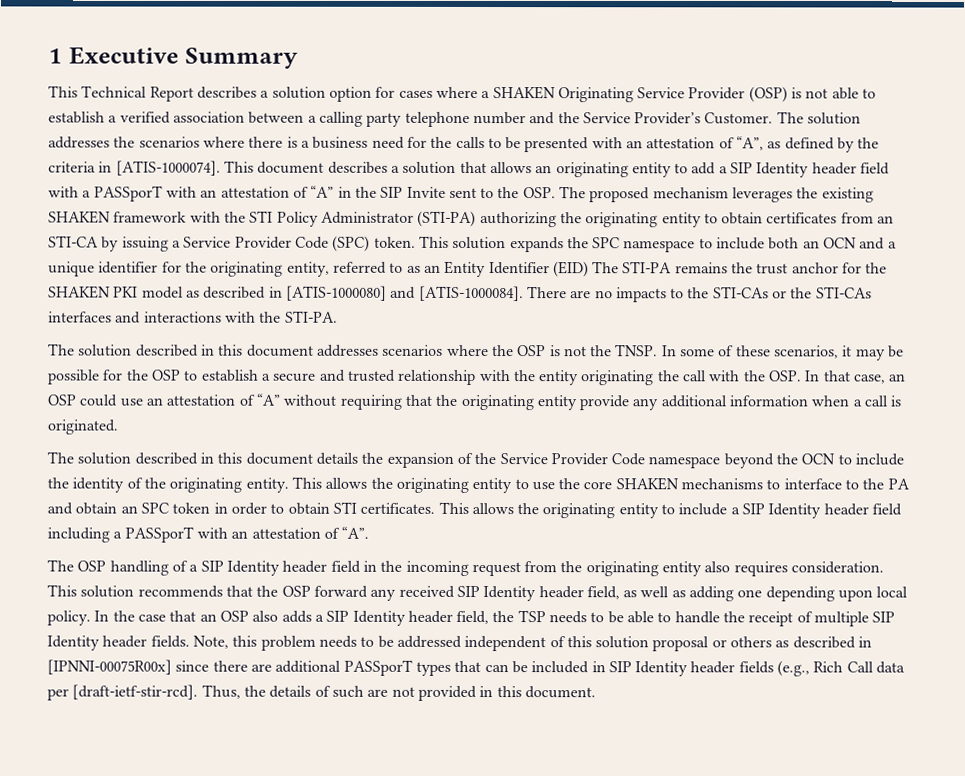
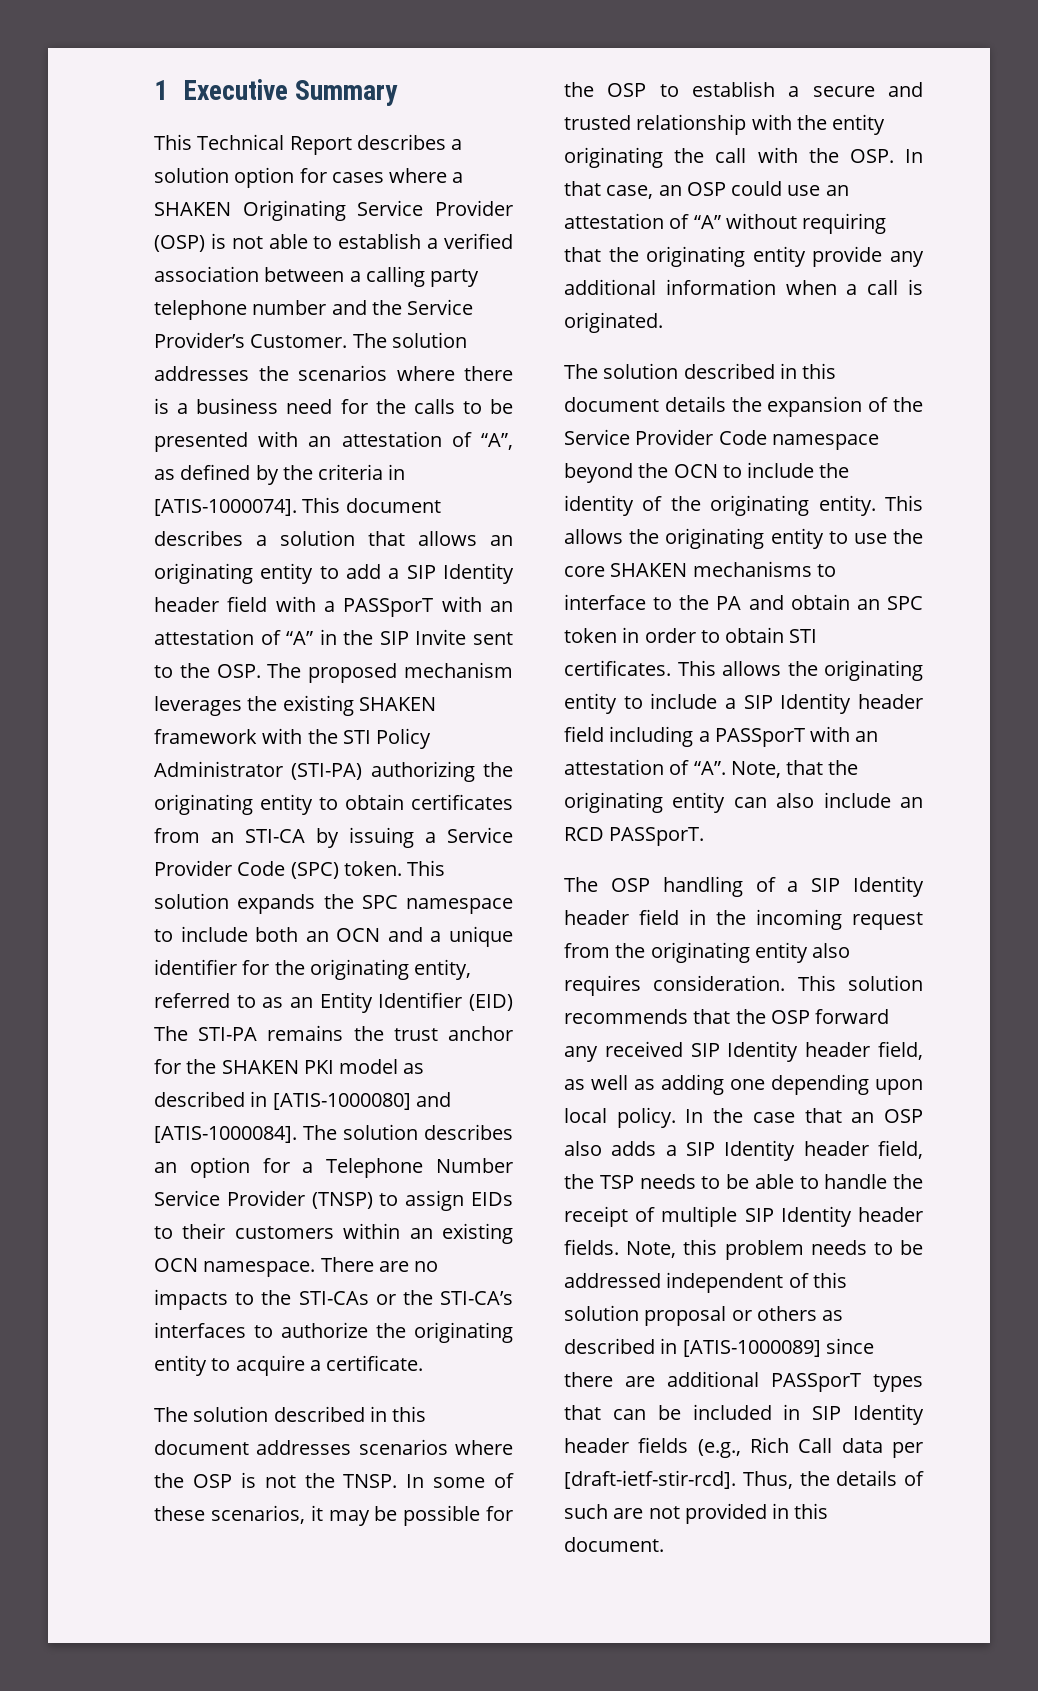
(524, 293) none -> [302,1124,513,1140] [154,1157,513,1178] [154,1190,513,1211] [154,1223,513,1244] [154,1258,316,1277] The solution describes an option for a Telephone Number Service Provider (TNSP) to assign EIDs to their customers within an existing OCN namespace.
[815,286,872,299] [48,310,338,324] STI-CAs interfaces and interactions with the STI-PA. -> [440,1291,514,1305] [154,1322,513,1343] [154,1355,424,1376] STI-CA’s interfaces to authorize the originating entity to acquire a certificate.
(370, 532) none -> [730,760,859,778] [564,792,923,813] [564,827,705,846] Note, that the originating entity can also include an RCD PASSporT.
[47,659,172,675] [IPNNI-00075R00x] -> [682,1340,821,1357] [ATIS-1000089]

